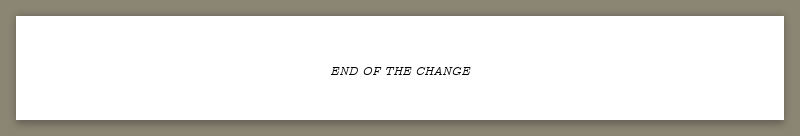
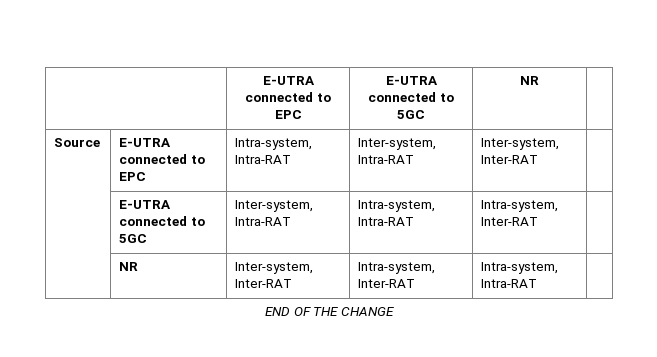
(330, 70) none -> [262,76,315,85] [245,92,331,102] [274,110,302,119] [385,76,438,85] [368,92,454,102] [397,110,425,119] [520,76,539,85] [54,138,101,147] [119,138,172,147] [119,154,205,164] [119,172,147,181] [235,138,313,150] [235,155,292,164] [358,138,437,150] [358,155,415,164] [481,138,560,150] [481,155,539,164] [119,200,172,209] [119,216,205,226] [119,234,148,243] [235,200,314,212] [235,217,292,226] [358,200,436,212] [358,217,415,226] [481,200,559,212] [481,217,539,226] [119,262,139,271] [235,262,314,274] [235,279,293,288] [358,262,436,274] [358,279,416,288] [481,262,559,274] [481,279,538,288] | E-UTRA connected to EPC | E-UTRA connected to 5GC | NR | // Source | E-UTRA connected to EPC | Intra-system, Intra-RAT | Inter-system, Intra-RAT | Inter-system, Inter-RAT | // | E-UTRA connected to 5GC | Inter-system, Intra-RAT | Intra-system, Intra-RAT | Intra-system, Inter-RAT | // | NR | Inter-system, Inter-RAT | Intra-system, Inter-RAT | Intra-system, Intra-RAT | //

